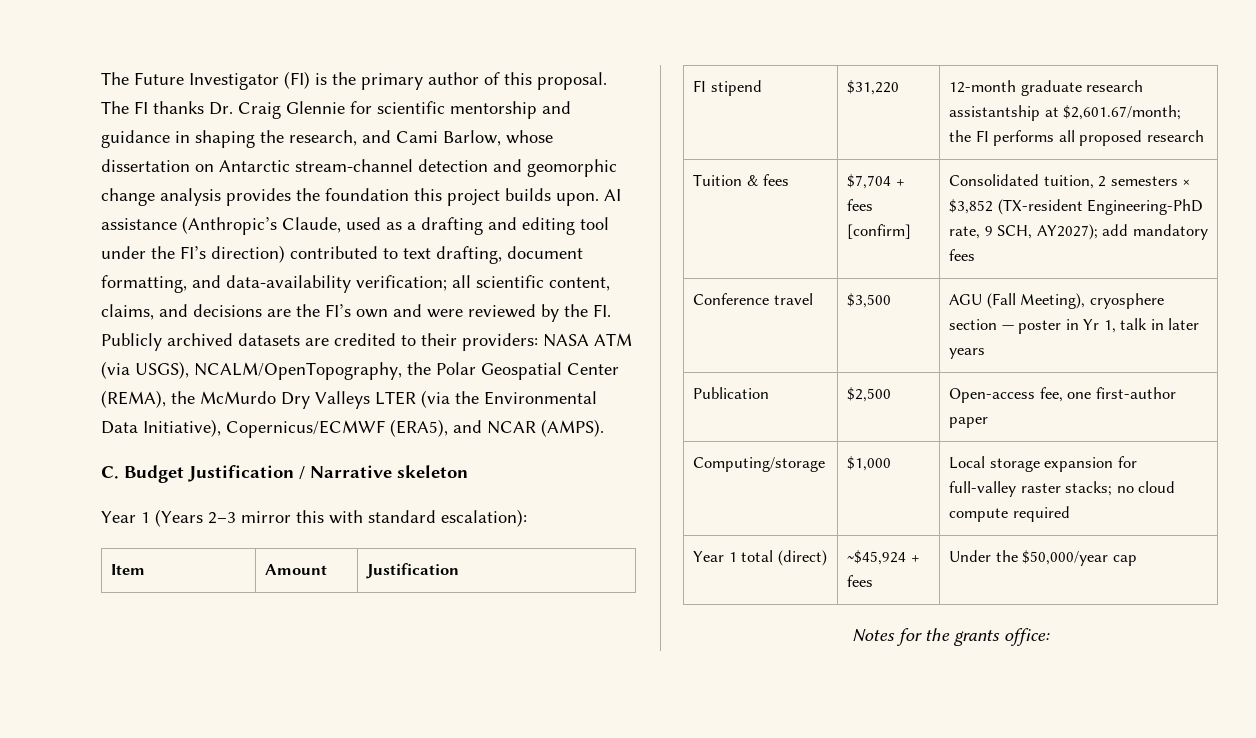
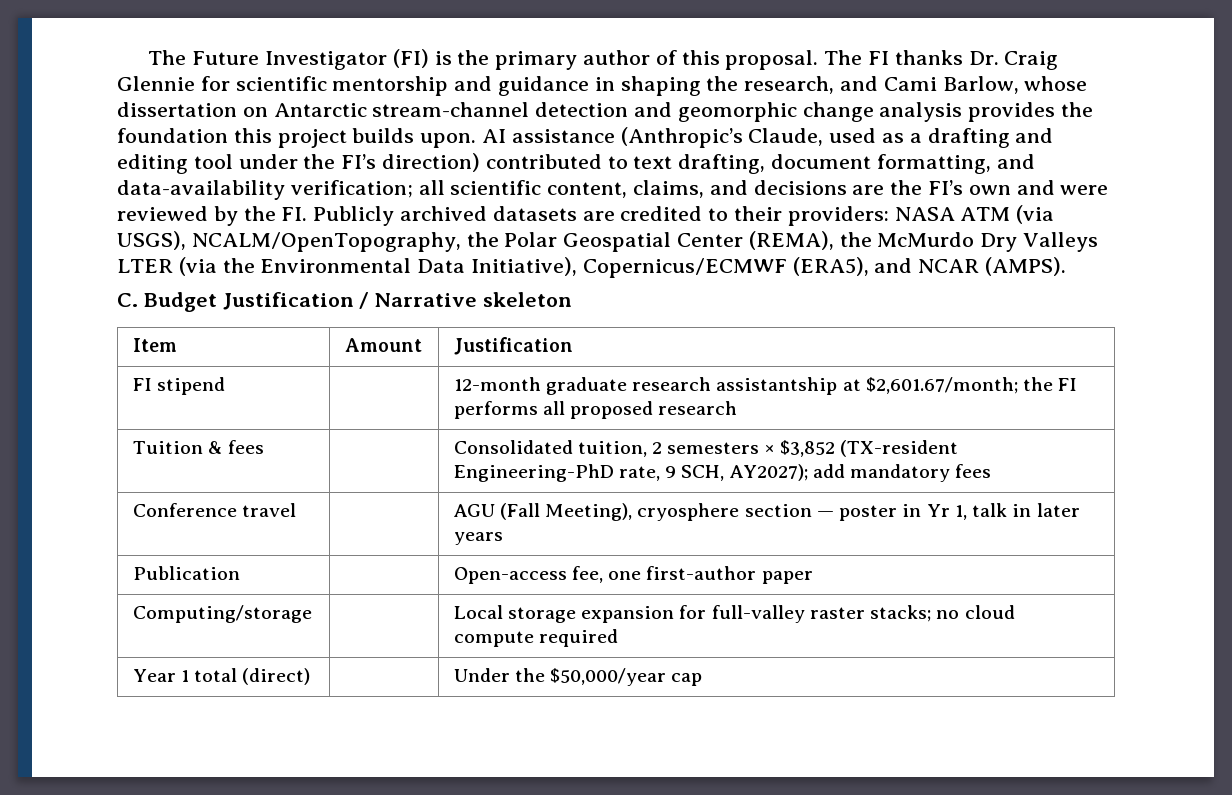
[101,509,527,527] // Year 1 (Years 2–3 mirror this with standard escalation): -> (573, 299) none
[847,80,900,95] $31,220 -> (225, 386) none
[847,174,905,189] [847,199,874,211] [847,224,912,239] $7,704 + fees [confirm] -> (265, 447) none
[847,293,892,308] $3,500 -> (296, 510) none
[847,387,892,402] $2,500 -> (240, 573) none
[847,456,892,471] $1,000 -> (312, 614) none
[847,550,920,565] [847,575,874,587] ~$45,924 + fees -> (311, 676) none
[852,628,1050,646] // Notes for the grants office: -> (703, 679) none

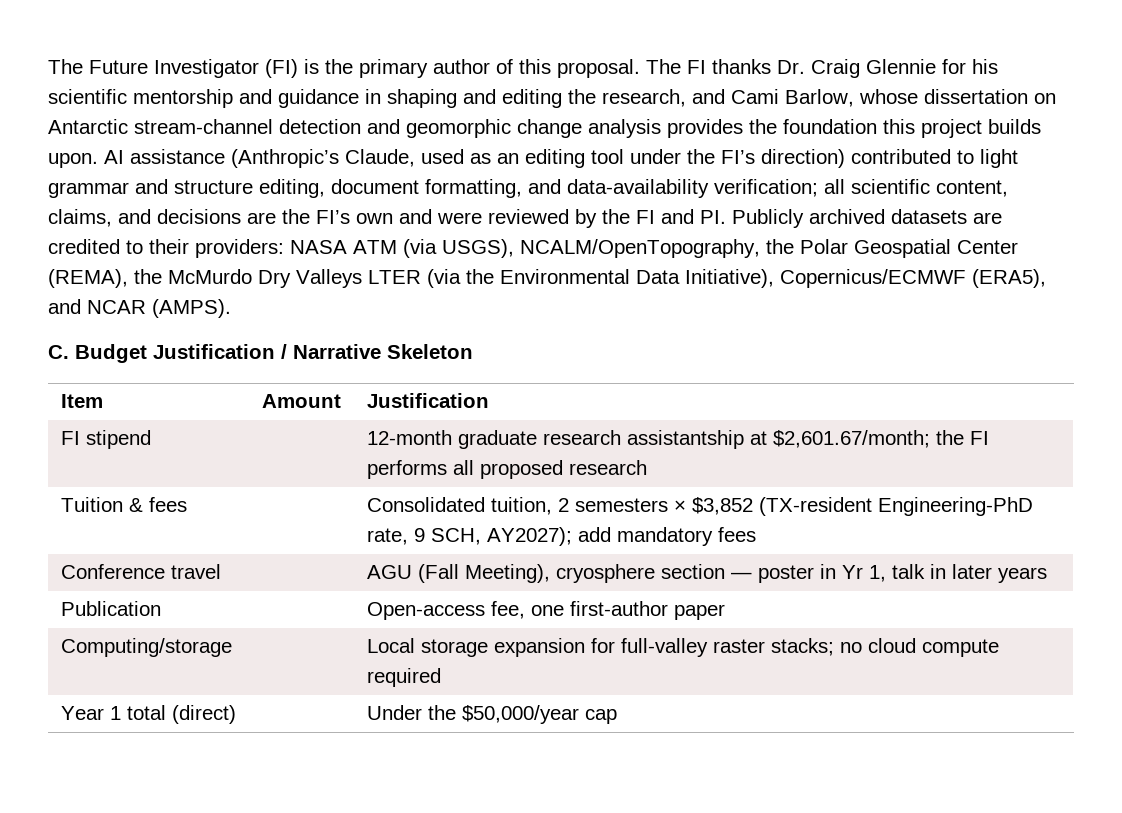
(230, 83) none -> [972,59,998,74] his
(701, 86) none -> [463,89,562,108] and editing
[909,128,1054,148] a drafting and -> [497,153,519,164] an
[633,154,766,174] text drafting, -> [980,149,1018,168] [48,179,325,198] light grammar and structure editing,
[281,207,308,221] FI. -> [636,209,726,224] FI and PI.
[483,292,573,307] skeleton -> [387,344,473,359] Skeleton

